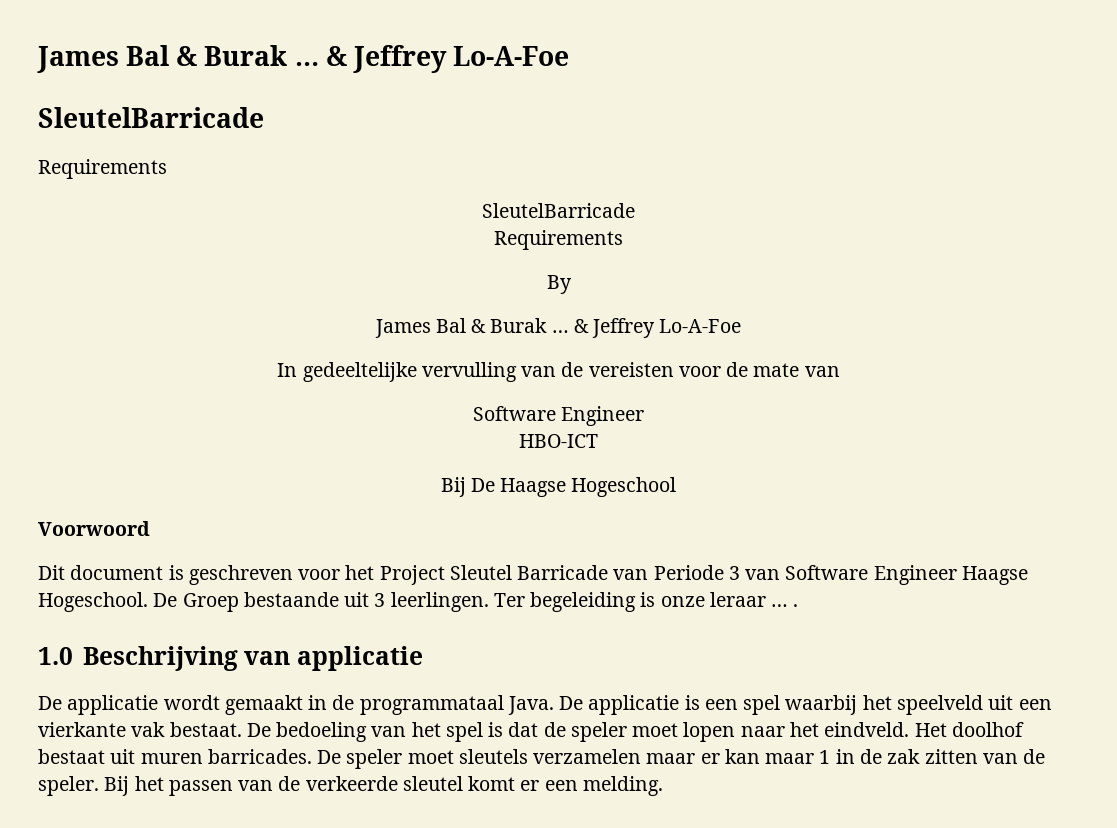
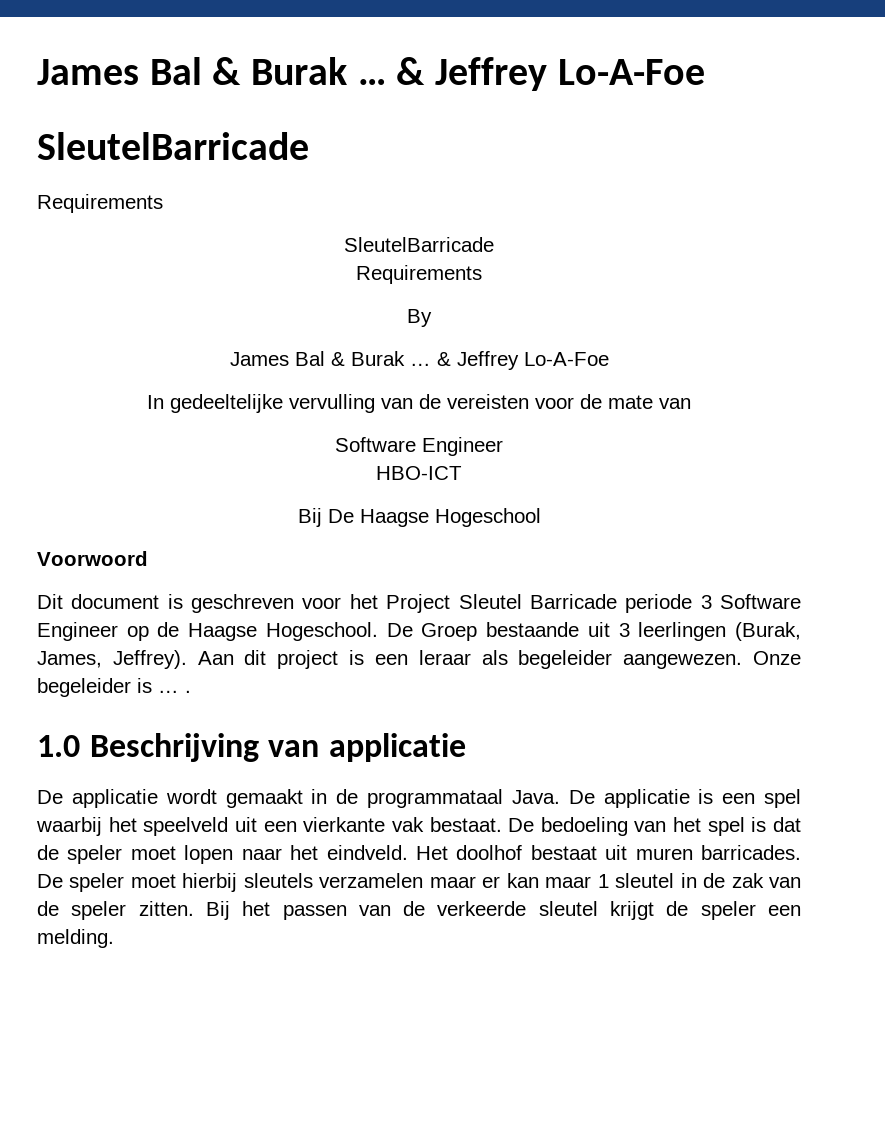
[613,565,957,585] van Periode 3 van Software Engineer -> [625,594,802,613] [37,622,180,641] periode 3 Software Engineer op de
[390,592,766,612] leerlingen. Ter begeleiding is onze leraar -> [638,622,802,641] [37,650,801,669] [37,678,152,697] leerlingen (Burak, James, Jeffrey). Aan dit project is een leraar als begeleider aangewezen. Onze begeleider is
(454, 757) none -> [182,873,238,892] hierbij
(831, 757) none -> [615,873,675,888] sleutel
[924,749,1046,764] [38,776,99,796] zitten van de speler. -> [769,877,801,888] [37,901,194,920] van de speler zitten.
[468,776,540,791] komt er -> [610,901,756,920] krijgt de speler

